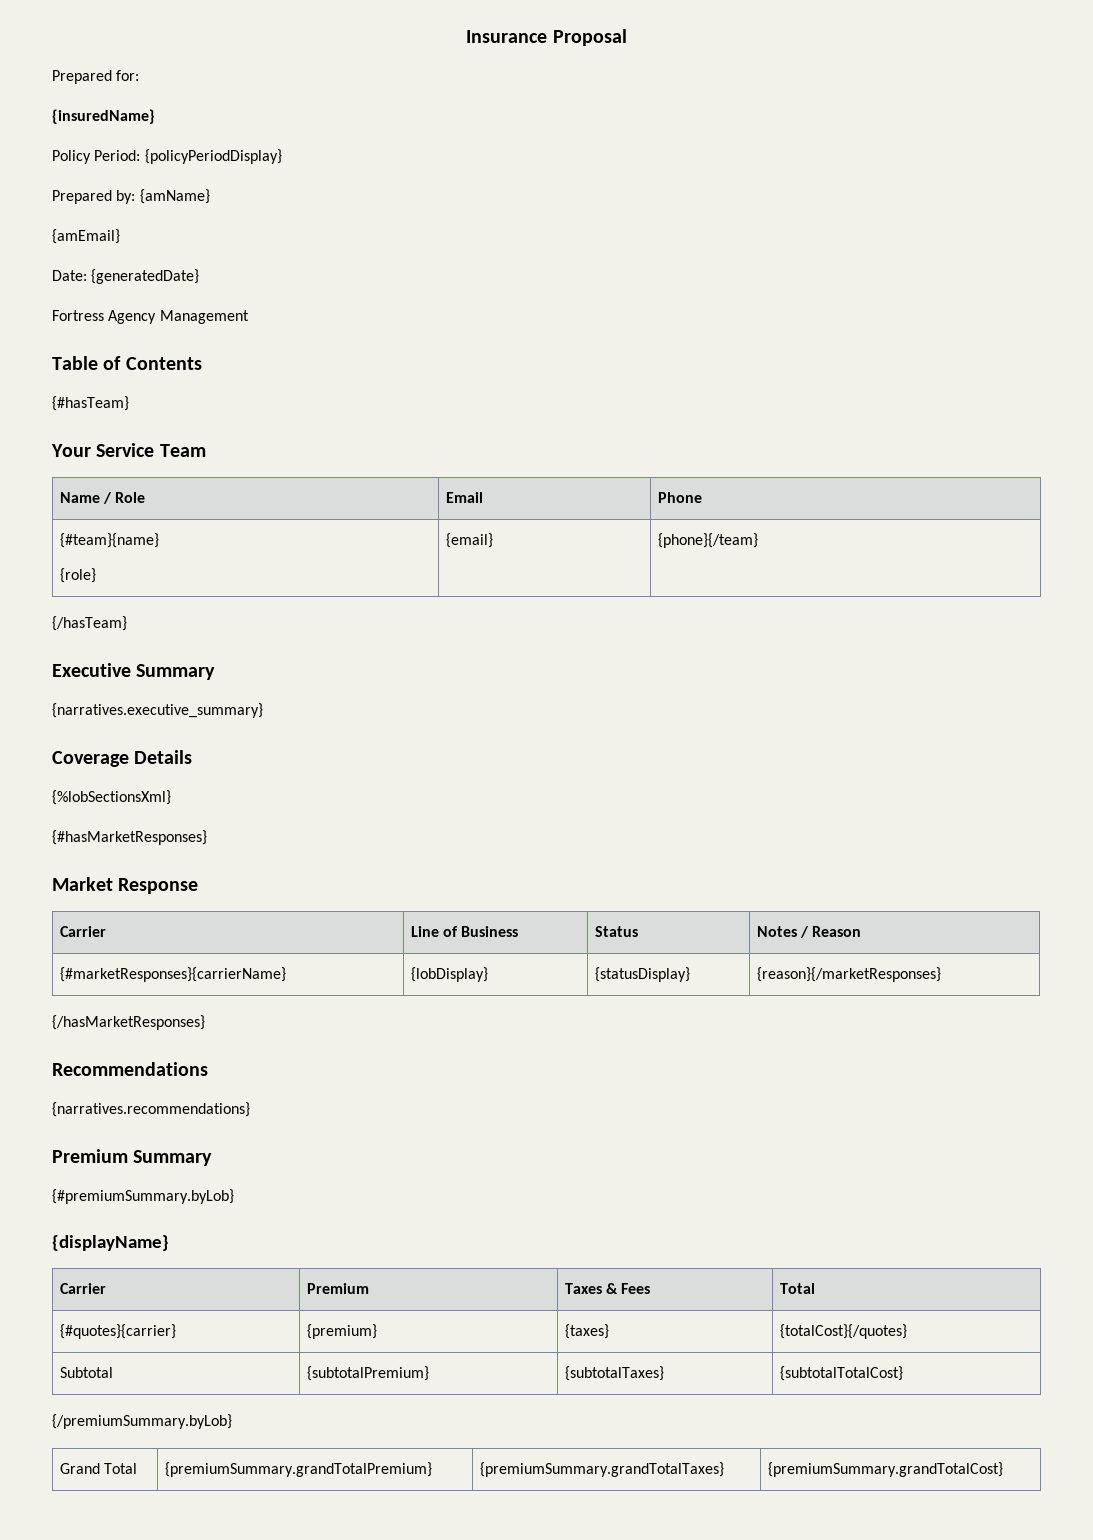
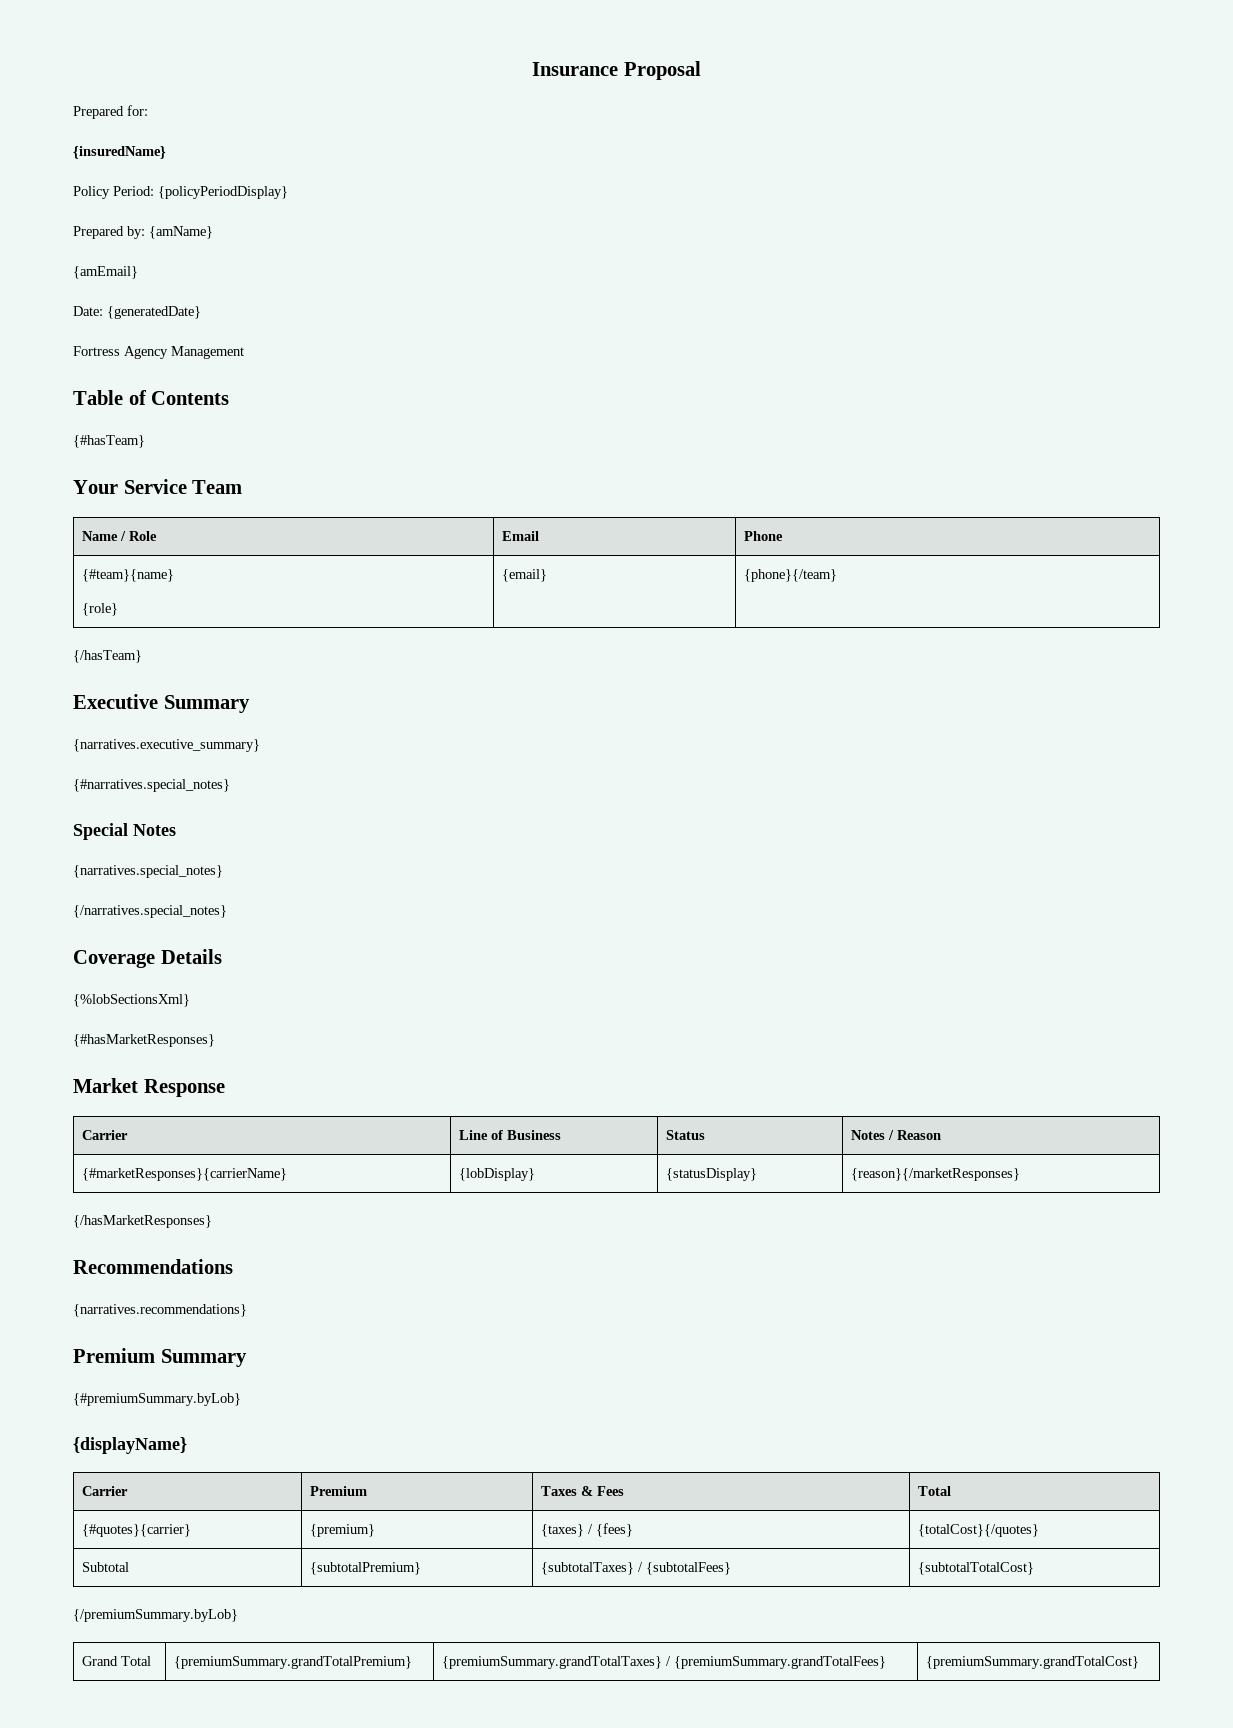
(263, 710) none -> [73,779,230,792] [73,823,176,840] [73,865,223,878] [73,905,227,918] // {#narratives.special_notes} // Special Notes // {narratives.special_notes} // {/narratives.special_notes}
(609, 1331) none -> [588,1523,634,1537] / {fees}
(664, 1373) none -> [638,1562,732,1575] / {subtotalFees}
(724, 1469) none -> [666,1656,887,1669] / {premiumSummary.grandTotalFees}

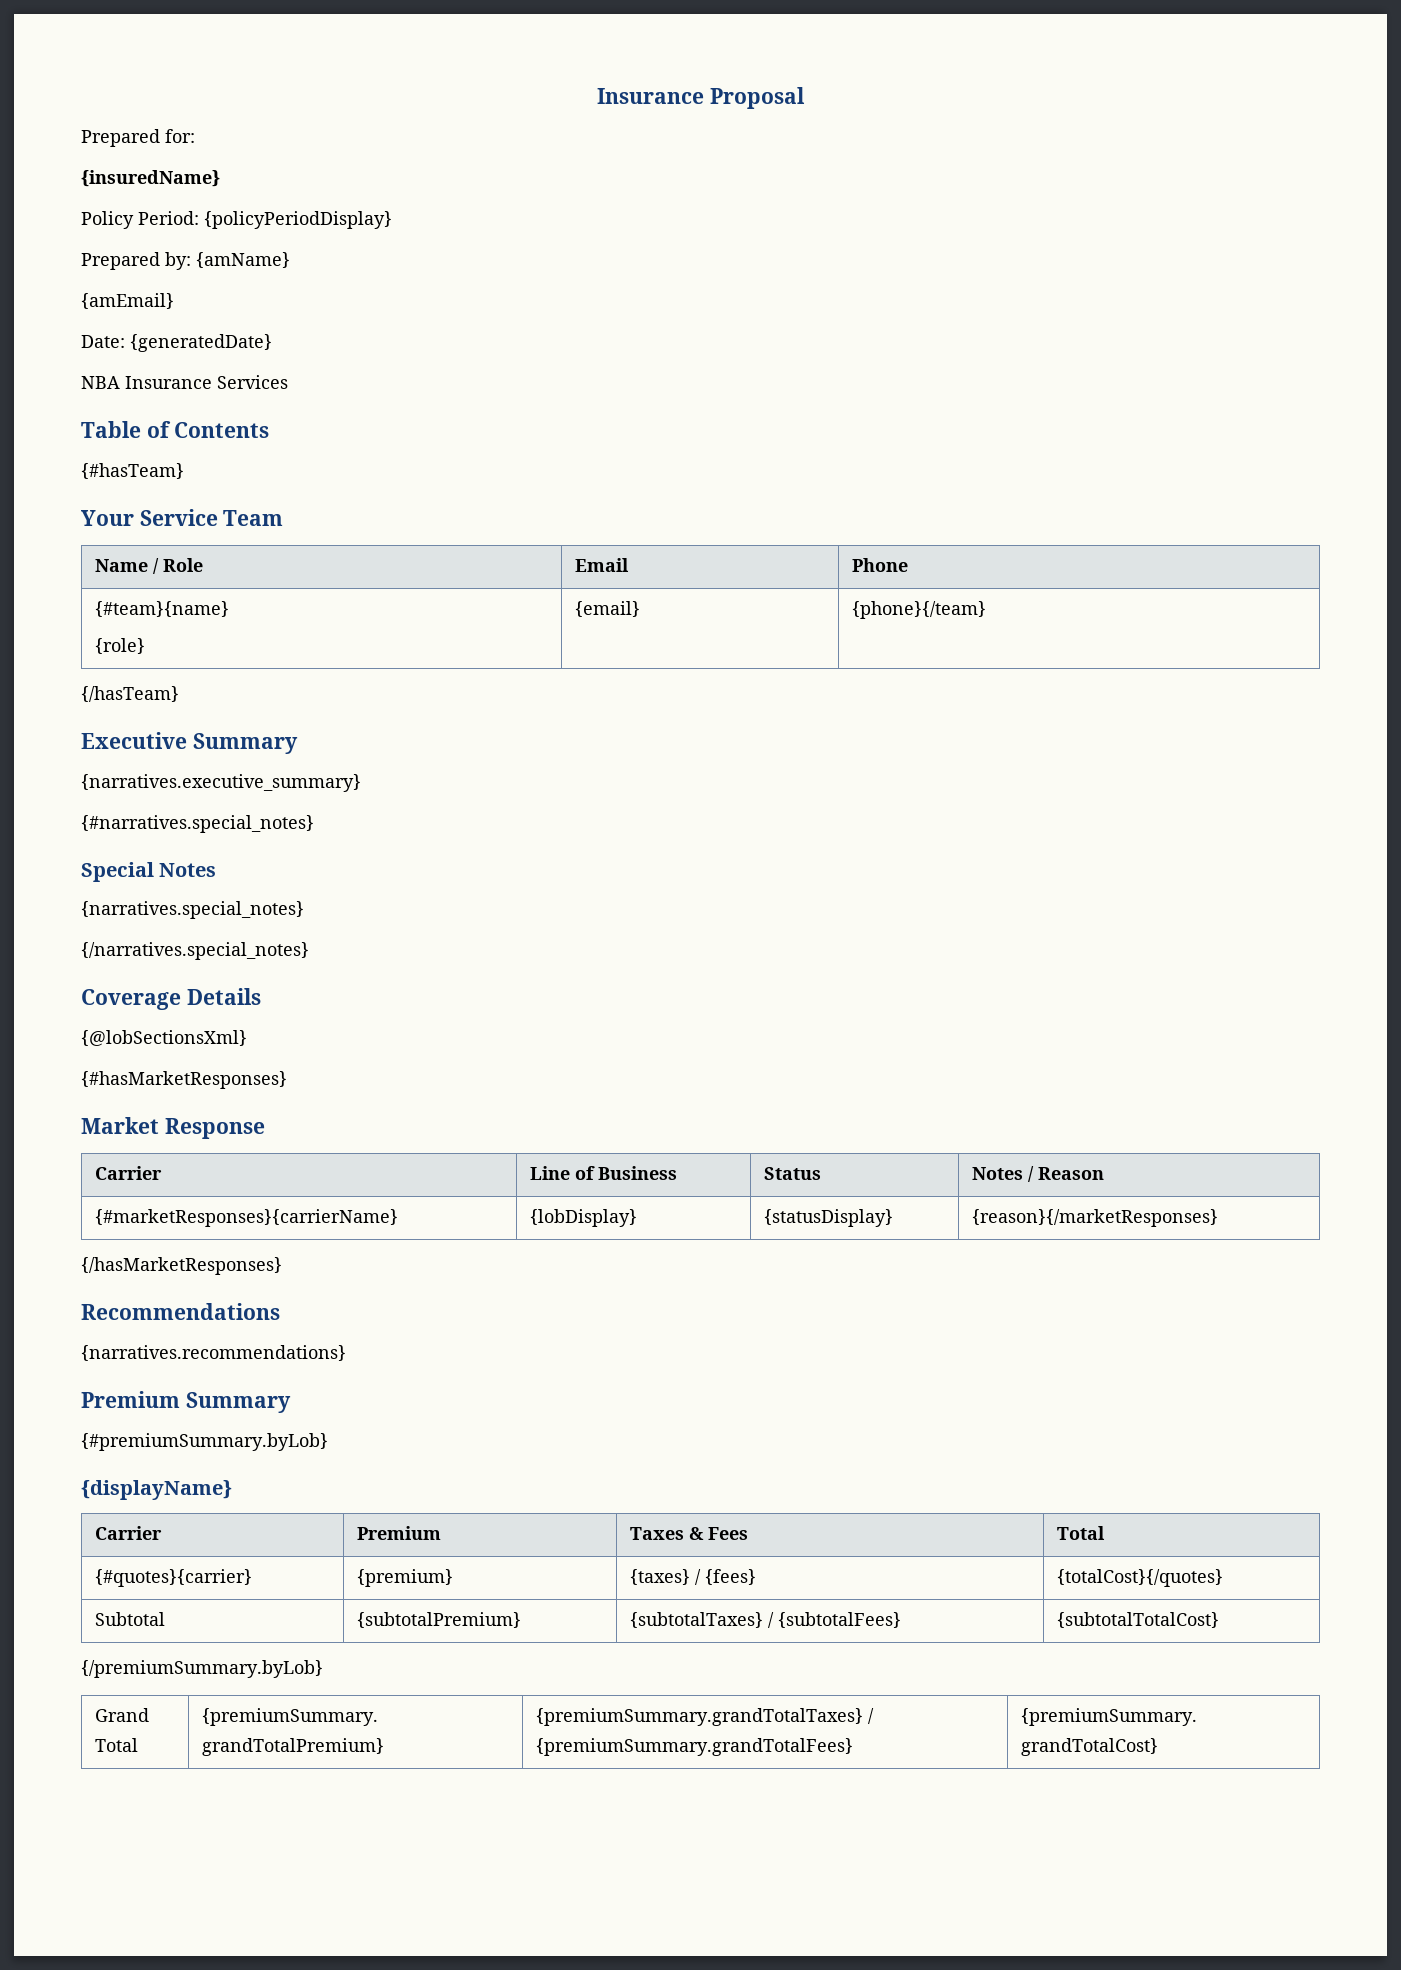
[73,346,244,359] Fortress Agency Management -> [81,375,288,389] NBA Insurance Services
[73,994,190,1007] {%lobSectionsXml} -> [81,1030,247,1046] {@lobSectionsXml}

